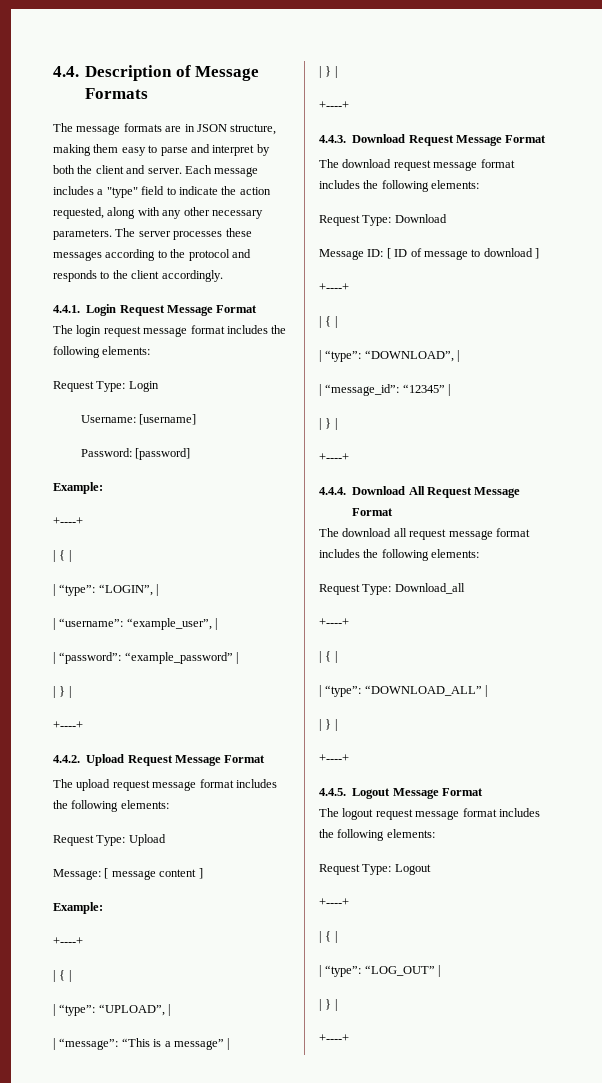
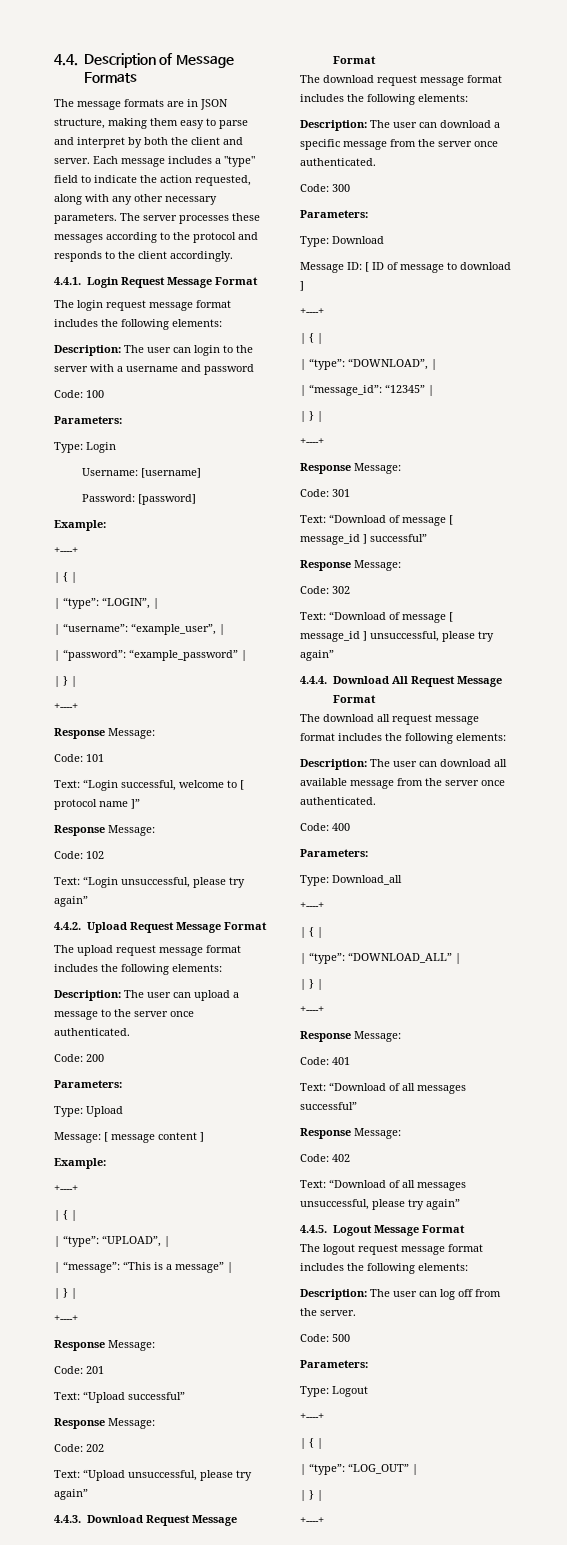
[53,381,94,392] Request -> [54,345,253,356] [54,364,254,375] [54,390,104,398] [54,416,122,424] Description: The user can login to the server with a username and password // Code: 100 // Parameters: //
(83, 725) none -> [54,728,155,739] [54,754,104,762] [54,779,244,791] [54,799,140,810] [54,825,155,836] [54,851,104,859] [54,876,245,888] [54,896,88,907] // Response Message: // Code: 101 // Text: “Login successful, welcome to [ protocol name ]” // Response Message: // Code: 102 // Text: “Login unsuccessful, please try again”
[53,835,94,846] Request -> [54,990,239,1001] [54,1009,194,1020] [54,1028,130,1036] [54,1054,104,1062] [54,1080,122,1088] Description: The user can upload a message to the server once authenticated. // Code: 200 // Parameters: //
(349, 105) none -> [54,1340,155,1351] [54,1366,104,1374] [54,1391,185,1403] [54,1418,155,1429] [54,1444,104,1452] [54,1469,252,1481] [54,1489,88,1500] // Response Message: // Code: 201 // Text: “Upload successful” // Response Message: // Code: 202 // Text: “Upload unsuccessful, please try again”
[319,215,360,226] Request -> [300,120,500,131] [300,139,498,150] [300,158,376,166] [300,184,350,192] [300,210,368,218] Description: The user can download a specific message from the server once authenticated. // Code: 300 // Parameters: //
(349, 457) none -> [300,463,401,474] [300,489,350,497] [300,514,453,526] [300,534,427,545] [300,560,401,571] [300,586,350,594] [300,611,453,623] [300,631,494,642] [300,650,334,661] // Response Message: // Code: 301 // Text: “Download of message [ message_id ] successful” // Response Message: // Code: 302 // Text: “Download of message [ message_id ] unsuccessful, please try again”
[319,584,360,595] Request -> [300,759,507,770] [300,778,505,789] [300,797,376,805] [300,823,350,831] [300,849,368,857] Description: The user can download all available message from the server once authenticated. // Code: 400 // Parameters: //
(349, 758) none -> [300,1031,401,1042] [300,1057,350,1065] [300,1082,466,1094] [300,1102,357,1110] [300,1128,401,1139] [300,1154,350,1162] [300,1179,466,1191] [300,1199,460,1210] // Response Message: // Code: 401 // Text: “Download of all messages successful” // Response Message: // Code: 402 // Text: “Download of all messages unsuccessful, please try again”
[319,864,360,875] Request -> [300,1289,501,1300] [300,1308,356,1316] [300,1334,350,1342] [300,1360,368,1368] Description: The user can log off from the server. // Code: 500 // Parameters: //

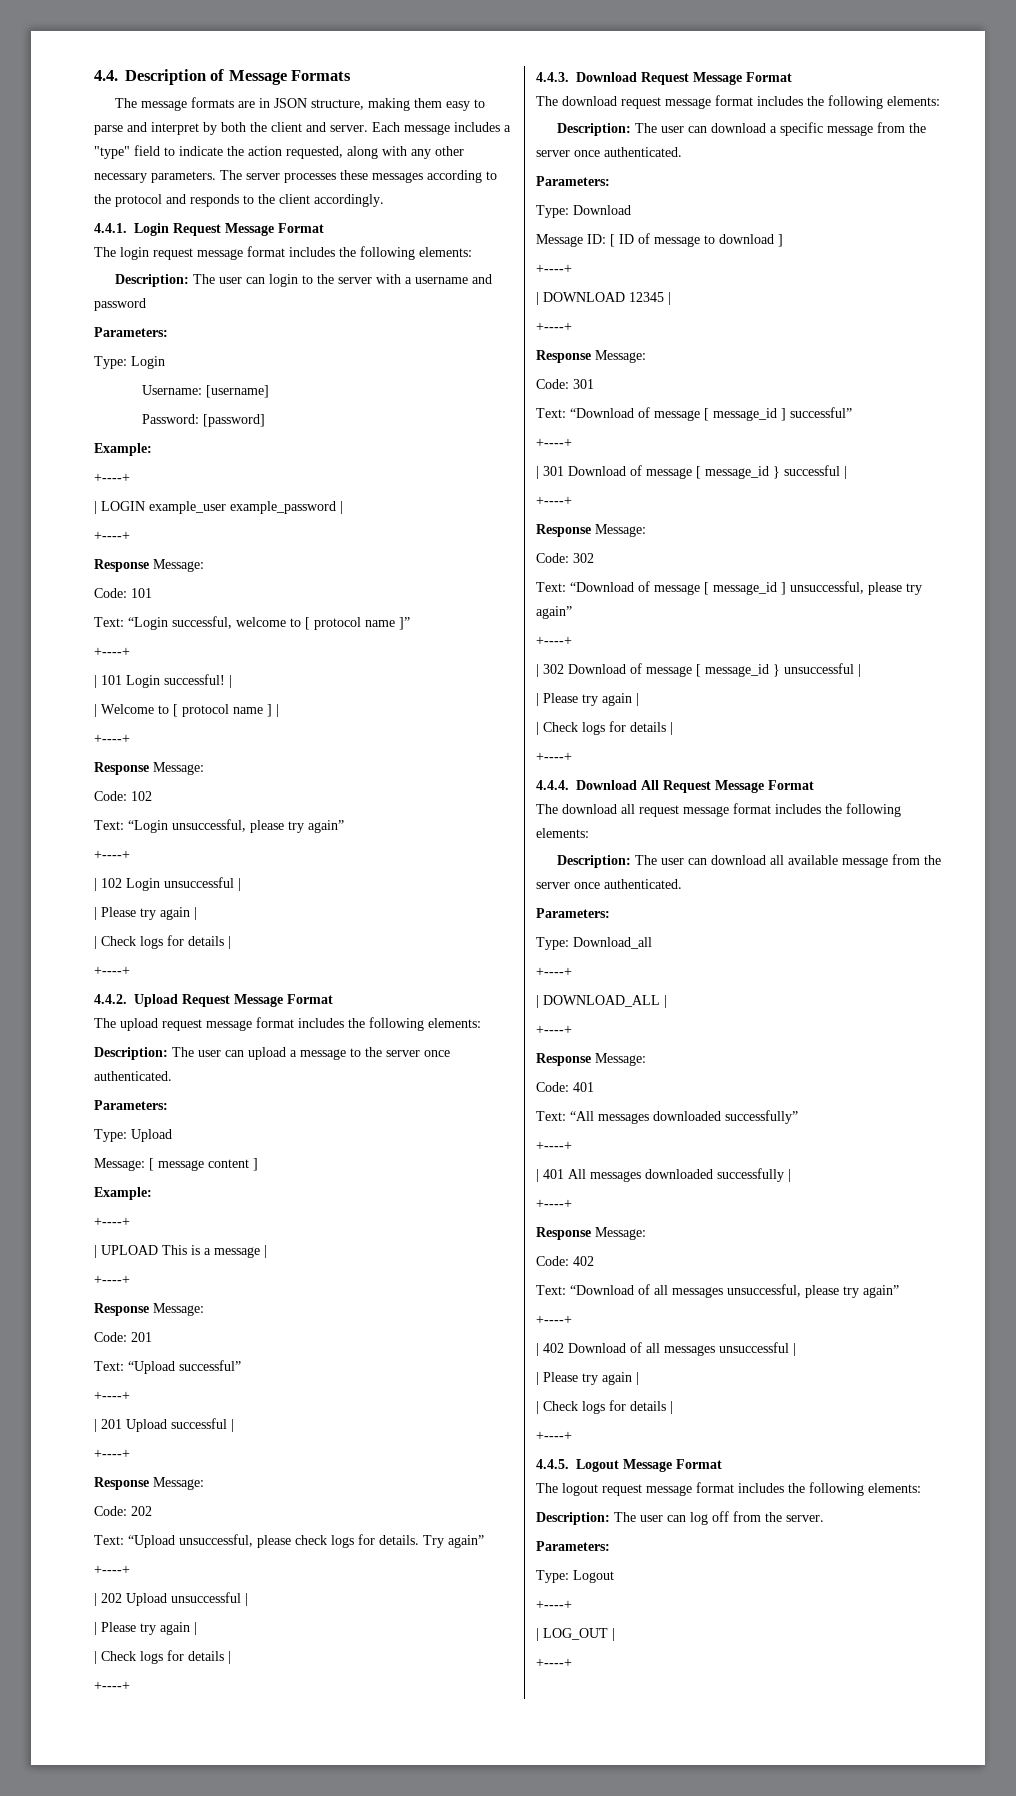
[54,390,104,398] // Code: 100 -> (146, 304) none
[63,572,77,583] [54,597,159,609] [54,623,225,635] [54,649,247,661] [54,676,68,687] { | // | “type”: “LOGIN”, | // | “username”: “example_user”, | // | “password”: “example_password” | // | } -> [101,501,336,514] LOGIN example_user example_password
(140, 804) none -> [94,647,130,656] [94,674,232,688] [94,704,279,717] [94,734,130,743] // +----+ // | 101 Login successful! | // | Welcome to [ protocol name ] | // +----+
(88, 901) none -> [94,850,130,859] [94,877,241,891] [94,907,197,920] [94,935,231,949] [94,966,130,975] // +----+ // | 102 Login unsuccessful | // | Please try again | // | Check logs for details | // +----+
[54,1054,104,1062] // Code: 200 -> (172, 1076) none
[63,1210,77,1221] [54,1235,170,1247] [54,1261,233,1273] [54,1288,68,1299] { | // | “type”: “UPLOAD”, | // | “message”: “This is a message” | // | } -> [101,1245,260,1258] UPLOAD This is a message
(185, 1396) none -> [94,1391,130,1400] [94,1418,234,1432] [94,1449,130,1458] // +----+ // | 201 Upload successful | // +----+
[236,1470,252,1481] [54,1489,88,1500] try again” -> [295,1534,484,1548] [94,1565,130,1574] [94,1592,248,1606] [94,1622,197,1635] [94,1650,231,1664] [94,1681,130,1690] check logs for details. Try again” // +----+ // | 202 Upload unsuccessful | // | Please try again | // | Check logs for details | // +----+
[300,184,350,192] // Code: 300 -> (682, 152) none
[309,333,323,344] [300,358,437,370] [300,384,434,396] [300,411,314,422] { | // | “type”: “DOWNLOAD”, | // | “message_id”: “12345” | // | } -> [543,292,664,302] DOWNLOAD 12345
(427, 538) none -> [536,438,572,447] [536,465,847,479] [536,496,572,505] // +----+ // | 301 Download of message [ message_id } successful | // +----+
(334, 655) none -> [536,636,572,645] [536,663,861,677] [536,693,639,706] [536,721,673,735] [536,752,572,761] // +----+ // | 302 Download of message [ message_id } unsuccessful | // | Please try again | // | Check logs for details | // +----+
[300,823,350,831] // Code: 400 -> (682, 884) none
[309,927,323,938] [300,952,461,964] [300,979,314,990] { | // | “type”: “DOWNLOAD_ALL” | // | } -> [543,995,660,1007] DOWNLOAD_ALL
[329,1082,466,1094] [300,1102,357,1110] “Download of all messages successful” -> [570,1110,798,1124] [536,1141,572,1150] [536,1168,791,1182] [536,1199,572,1208] “All messages downloaded successfully” // +----+ // | 401 All messages downloaded successfully | // +----+
(460, 1204) none -> [536,1315,572,1324] [536,1342,796,1356] [536,1372,639,1385] [536,1400,673,1414] [536,1431,572,1440] // +----+ // | 402 Download of all messages unsuccessful | // | Please try again | // | Check logs for details | // +----+
[300,1334,350,1342] // Code: 500 -> (824, 1518) none
[309,1438,323,1449] [300,1463,418,1475] [300,1490,314,1501] { | // | “type”: “LOG_OUT” | // | } -> [543,1628,608,1640] LOG_OUT

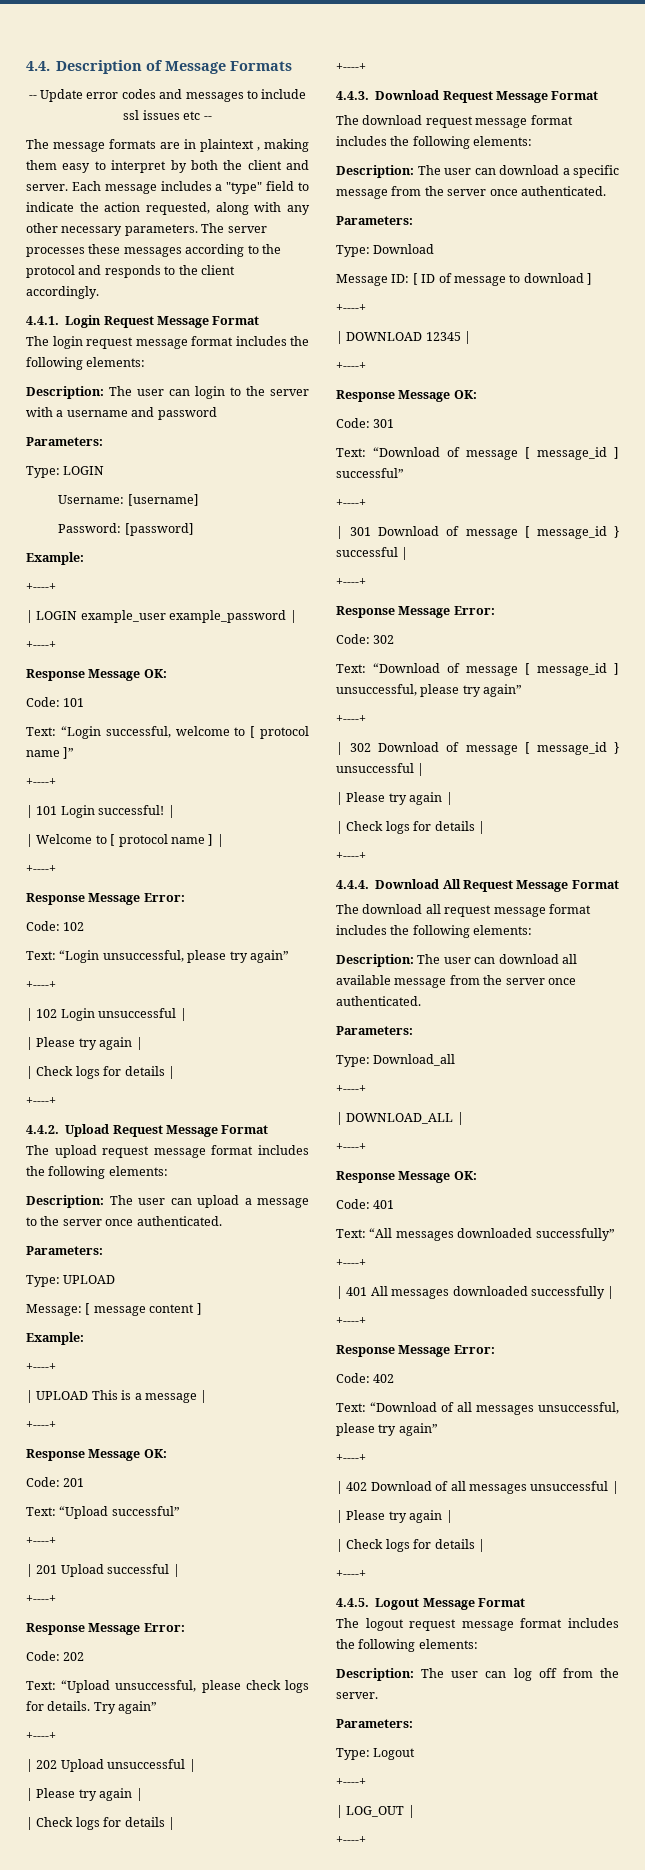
(352, 75) none -> [28,89,307,102] [123,110,212,120] // -- Update error codes and messages to include ssl issues etc --
[274,98,365,110] JSON structure, -> [200,139,260,152] plaintext ,
[94,122,147,135] parse and -> (106, 165) none
[131,356,165,369] Login -> [63,466,105,475] LOGIN
[153,559,204,572] Message: -> [88,669,167,681] Message OK:
[153,762,204,775] Message: -> [88,893,185,905] Message Error:
[131,1129,172,1142] Upload -> [63,1275,116,1284] UPLOAD
[153,1303,204,1316] Message: -> [88,1449,167,1461] Message OK:
[153,1477,204,1490] Message: -> [88,1623,185,1635] Message Error:
[595,350,646,363] Message: -> [398,390,477,402] Message OK:
[595,524,646,537] Message: -> [398,606,495,618] Message Error:
[595,1053,646,1066] Message: -> [398,1171,477,1183] Message OK:
[595,1227,646,1240] Message: -> [398,1345,495,1357] Message Error:

